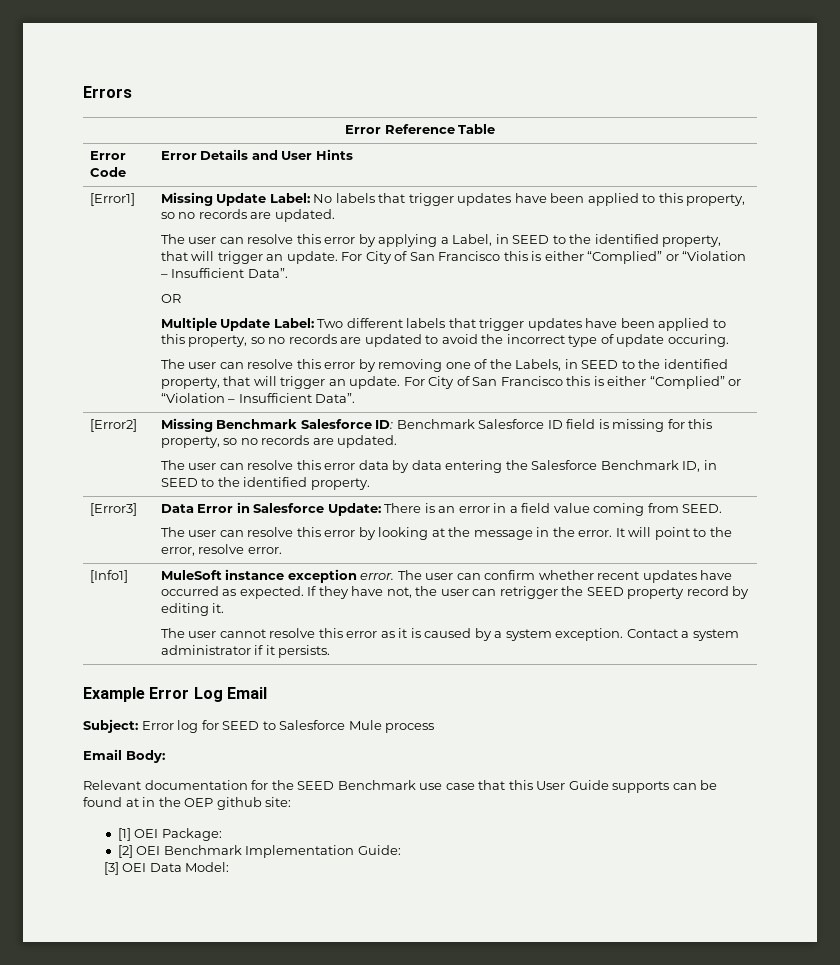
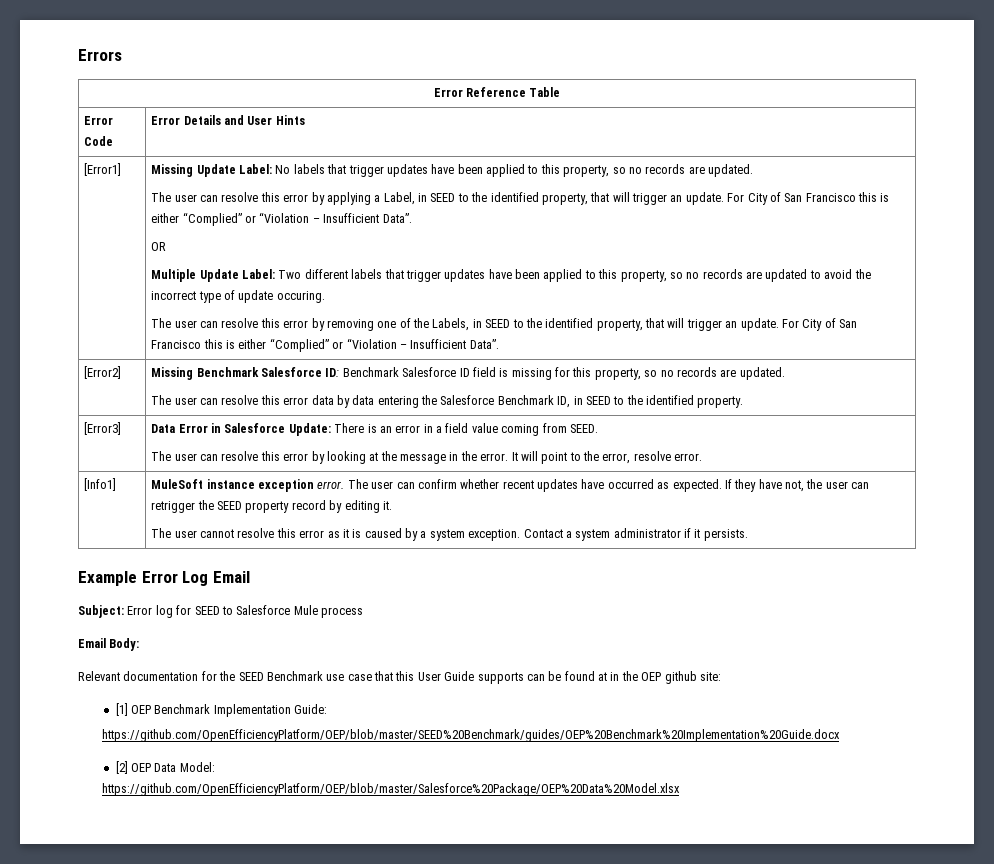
[134,828,222,841] [117,845,161,858] OEI Package: // [2] OEI -> [130,705,151,714] OEP
[103,862,147,875] [3] OEI -> [101,729,840,742] [115,761,151,774] https://github.com/OpenEfficiencyPlatform/OEP/blob/master/SEED%20Benchmark/guides/OEP%20Benchmark%20Implementation%20Guide.docx // [2] OEP
(230, 867) none -> [101,783,680,796] // https://github.com/OpenEfficiencyPlatform/OEP/blob/master/Salesforce%20Package/OEP%20Data%20Model.xlsx

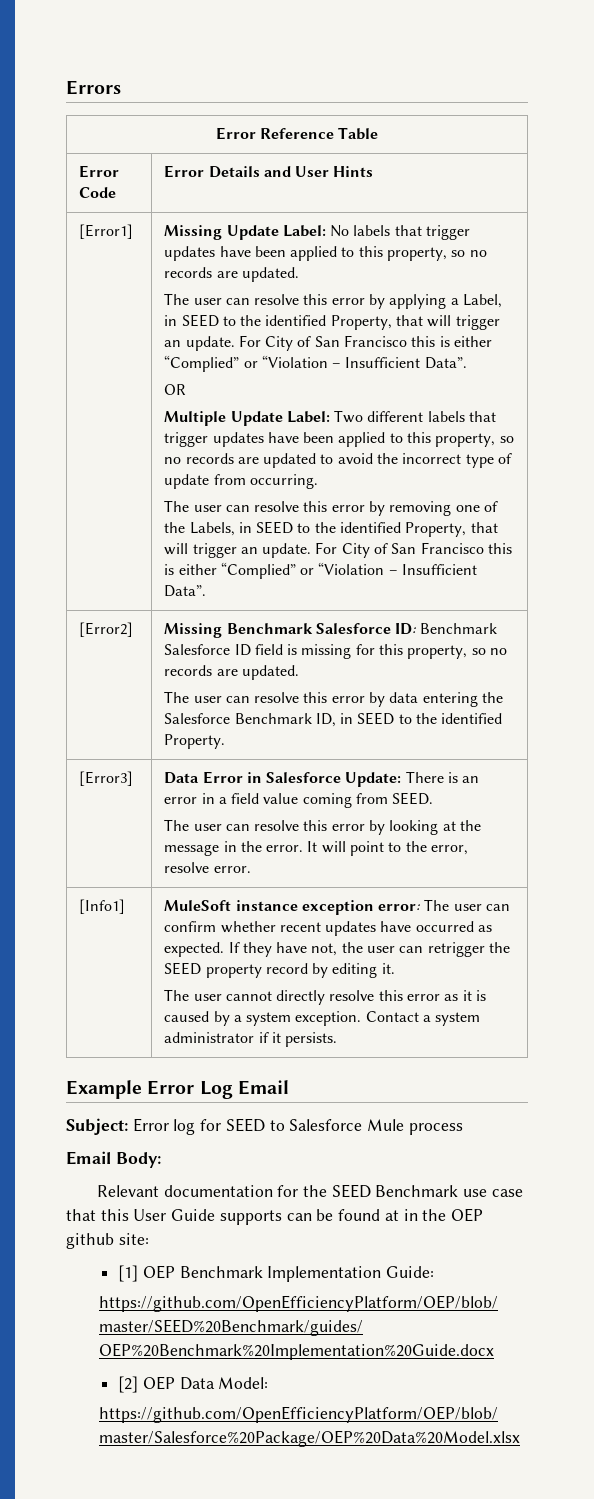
[541,193,588,205] property, -> [330,315,392,330] Property,
[276,291,325,303] occuring. -> [213,474,318,489] from occurring.
[596,319,643,331] property, -> [405,522,467,537] Property,
[311,395,334,405] data -> (365, 699) none
[697,396,744,408] property. -> [164,734,226,749] Property.
[317,481,345,489] error. -> [378,904,421,911] error:
(235, 533) none -> [276,990,326,1005] directly

